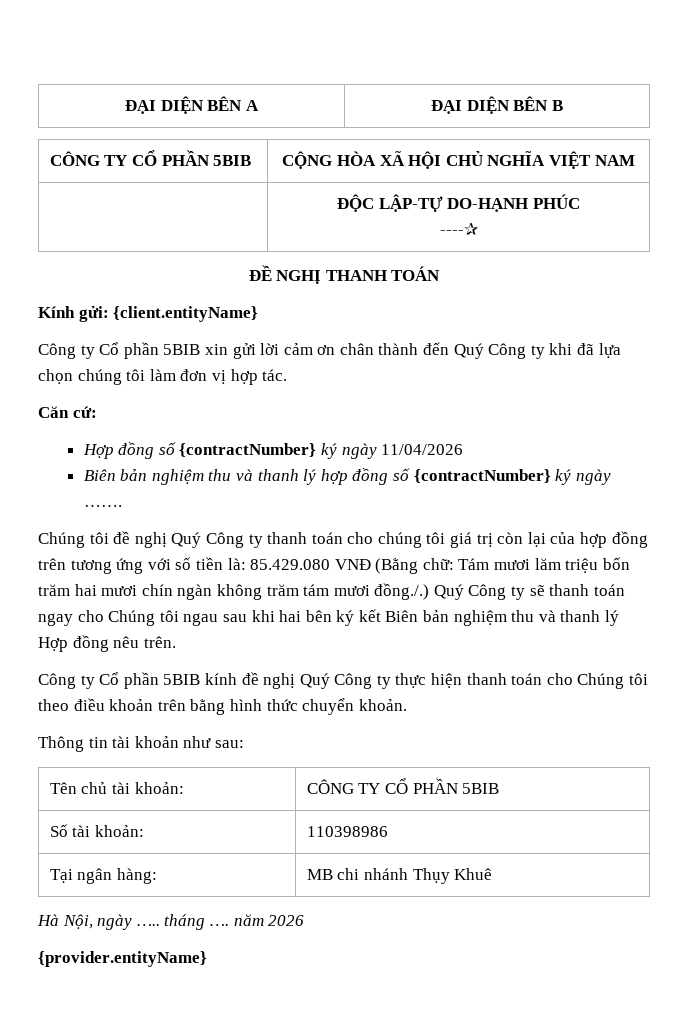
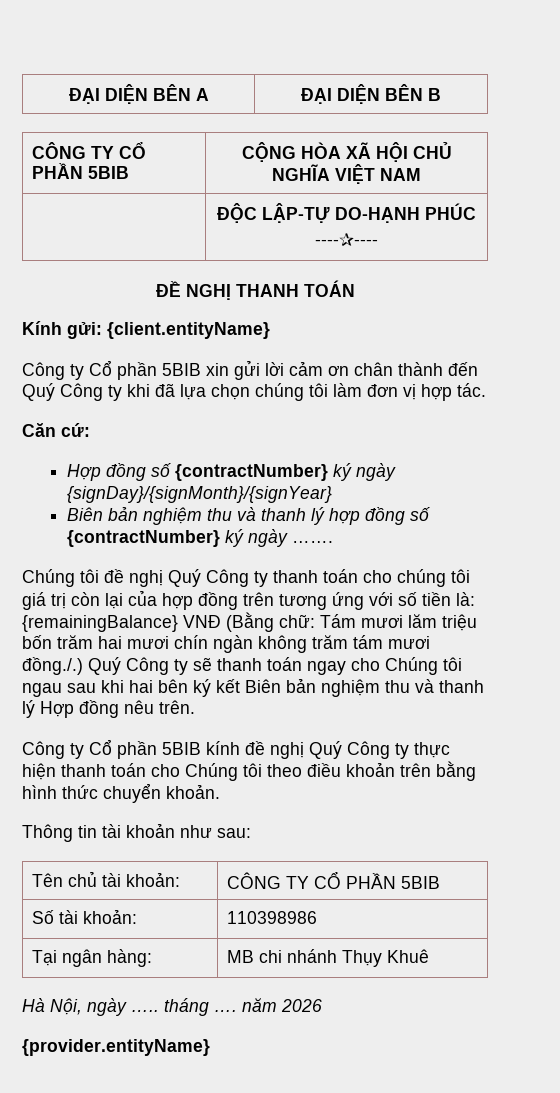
[439,222,478,235] ----✰ -> [314,233,378,246] ----✰----
[381,444,464,455] 11/04/2026 -> [66,486,332,503] {signDay}/{signMonth}/{signYear}
[250,559,331,570] 85.429.080 -> [22,615,178,632] {remainingBalance}

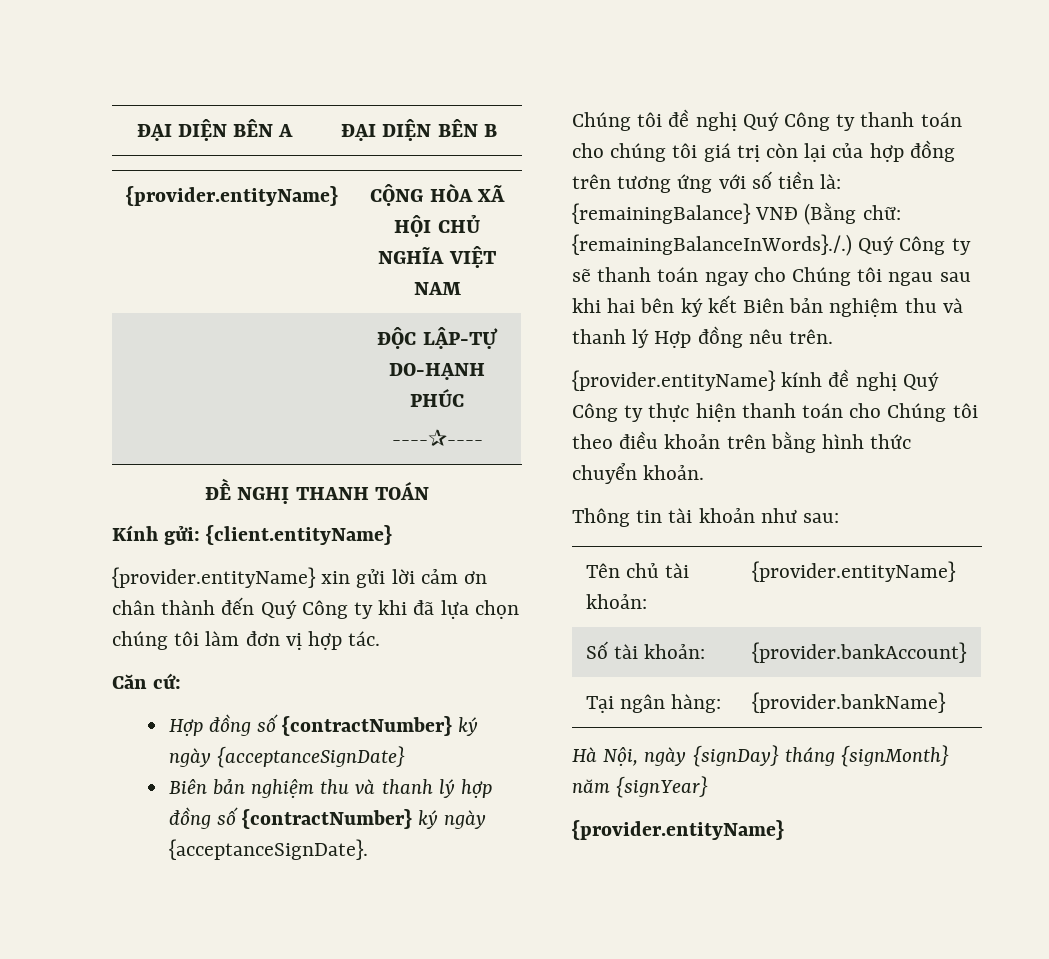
[32,142,147,159] [32,163,130,179] CÔNG TY CỔ PHẦN 5BIB -> [125,186,338,206] {provider.entityName}
[22,360,201,380] Công ty Cổ phần 5BIB -> [112,567,316,588] {provider.entityName}
[66,486,332,503] {signDay}/{signMonth}/{signYear} -> [216,746,405,768] {acceptanceSignDate}
[291,541,333,543] ……. -> [168,839,368,860] {acceptanceSignDate}.
[320,614,477,631] [22,635,430,653] [22,657,83,675] Tám mươi lăm triệu bốn trăm hai mươi chín ngàn không trăm tám mươi đồng./.) -> [572,234,852,256] {remainingBalanceInWords}./.)
[22,739,201,759] Công ty Cổ phần 5BIB -> [572,370,776,391] {provider.entityName}
[227,871,441,889] CÔNG TY CỔ PHẦN 5BIB -> [751,561,956,582] {provider.entityName}
[227,911,318,924] 110398986 -> [751,642,967,663] {provider.bankAccount}
[227,949,430,967] [22,998,322,1016] MB chi nhánh Thụy Khuê // Hà Nội, ngày ….. tháng …. năm 2026 -> [751,692,946,713] [572,745,950,767] [572,776,709,798] {provider.bankName} // Hà Nội, ngày {signDay} tháng {signMonth} năm {signYear}

